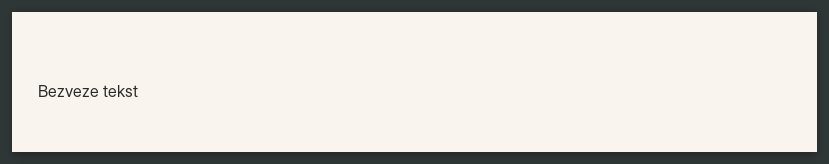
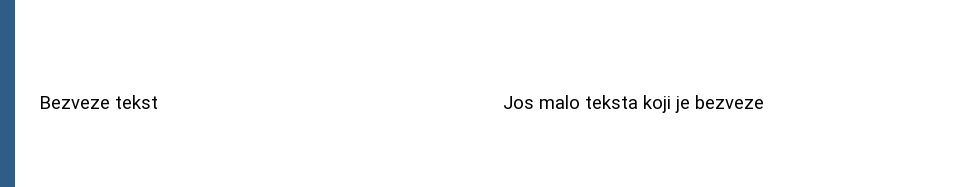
(139, 91) none -> [503,95,764,113] // Jos malo teksta koji je bezveze

